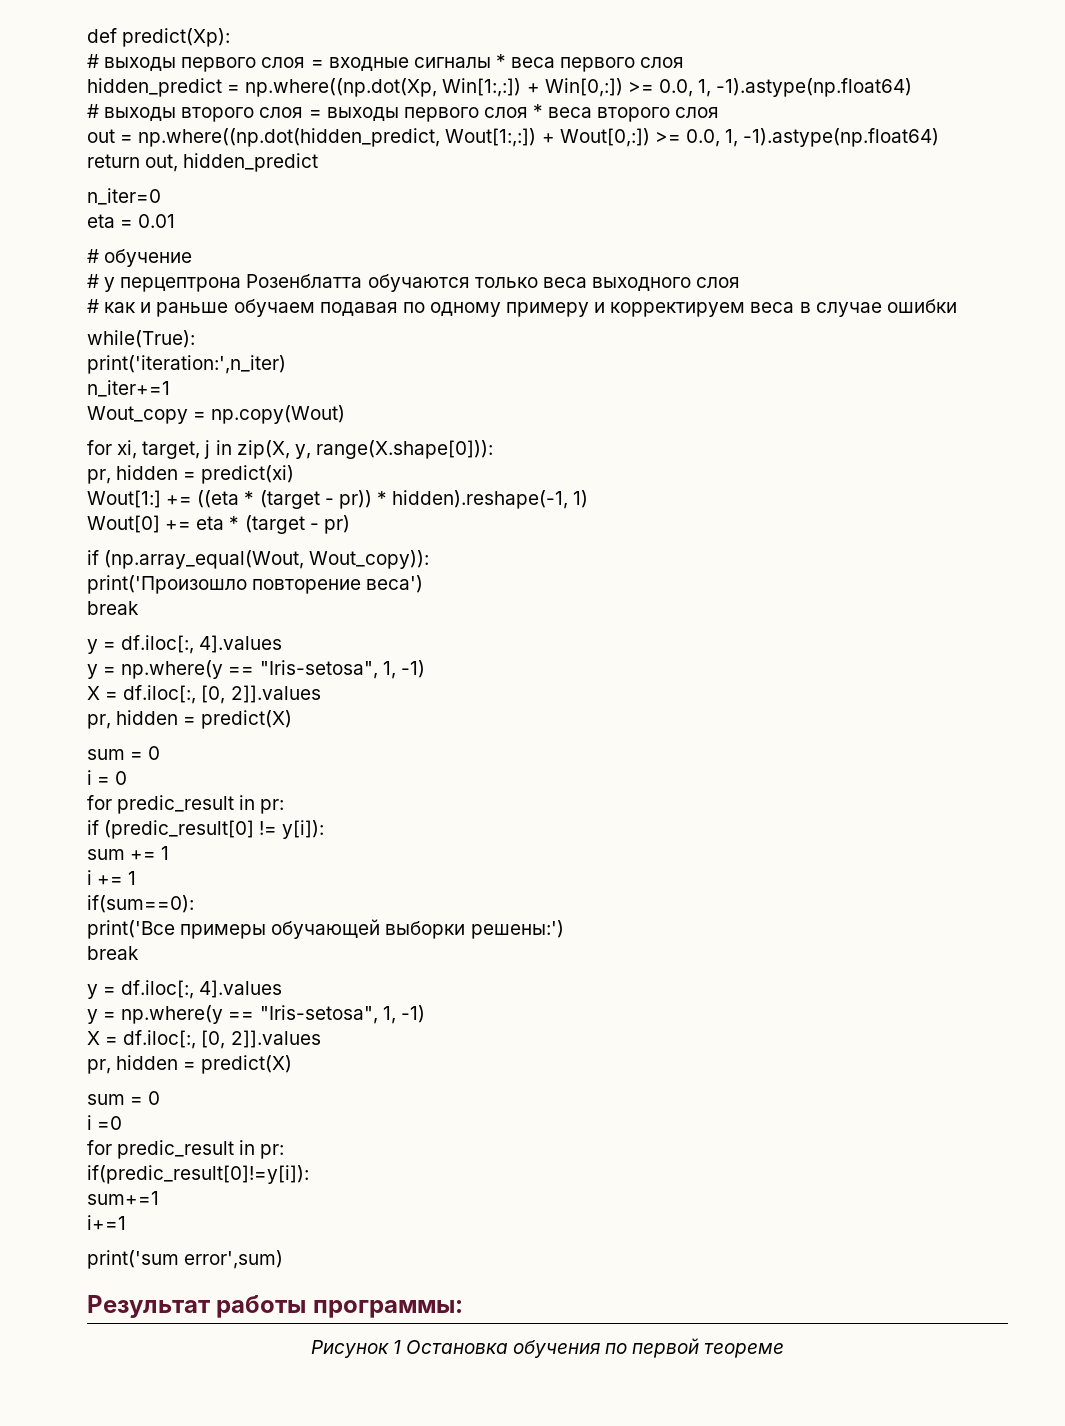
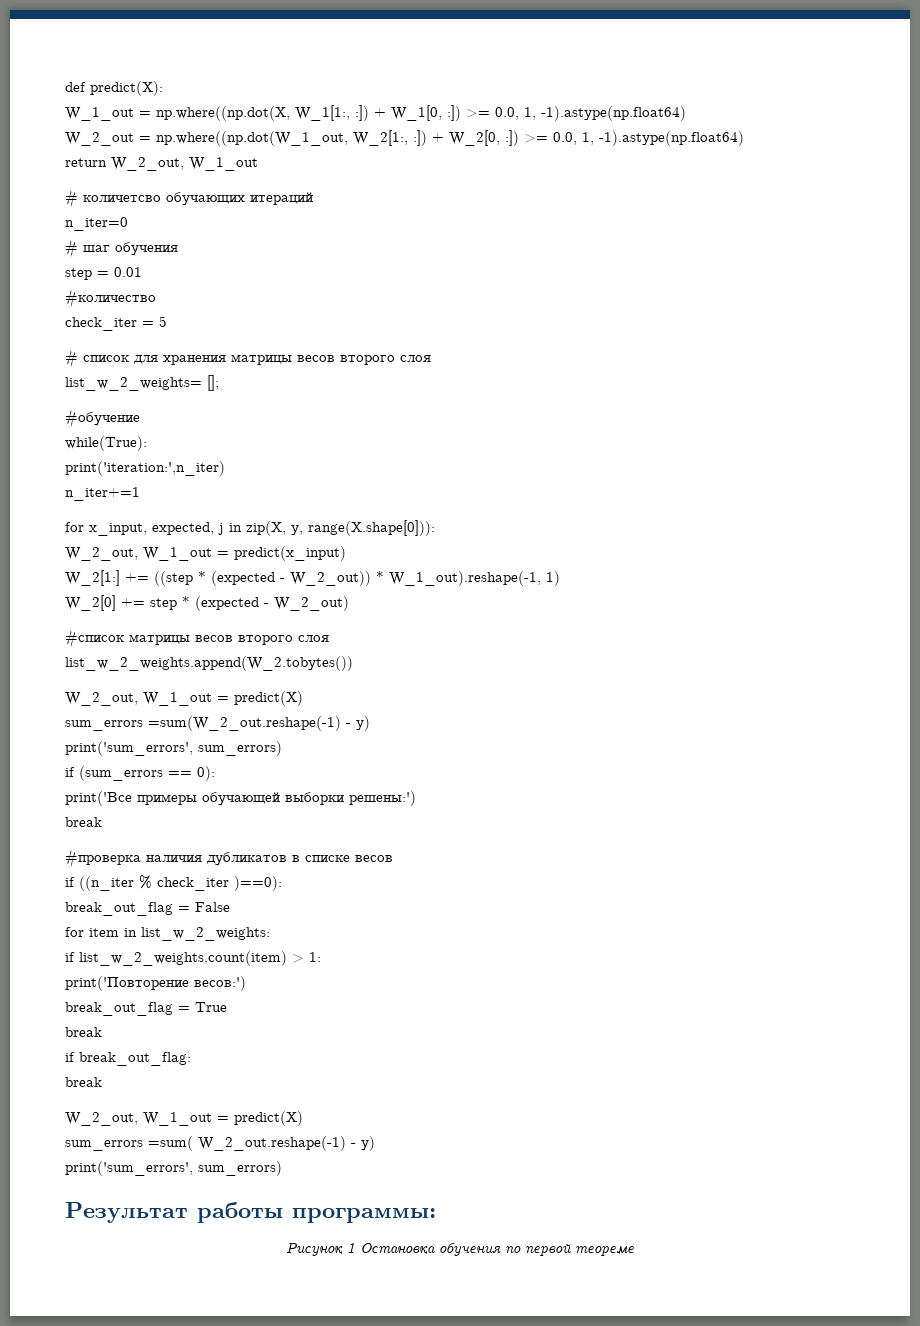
[122,28,231,47] [87,54,685,72] [87,78,913,97] [87,104,720,122] [87,128,650,147] predict(Xp): // # выходы первого слоя = входные сигналы * веса первого слоя // hidden_predict = np.where((np.dot(Xp, Win[1:,:]) + Win[0,:]) >= 0.0, 1, -1).astype(np.float64) // # выходы второго слоя = выходы первого слоя * веса второго слоя // out = np.where((np.dot(hidden_predict, Wout[1:,:]) + Wout[0,:]) -> [90,81,163,96] [65,105,686,121] [65,130,519,146] predict(X): // W_1_out = np.where((np.dot(X, W_1[1:, :]) + W_1[0, :]) >= 0.0, 1, -1).astype(np.float64) // W_2_out = np.where((np.dot(W_1_out, W_2[1:, :]) + W_2[0, :])
[145,153,319,172] [87,188,161,205] [87,214,176,228] [87,249,193,267] [87,274,741,292] [87,299,957,317] out, hidden_predict // n_iter=0 // eta = 0.01 // # обучение // # у перцептрона Розенблатта обучаются только веса выходного слоя // # как и раньше обучаем подавая по одному примеру и корректируем веса в случае ошибки -> [111,157,258,171] [65,189,313,208] [65,217,128,231] [65,239,178,258] [65,267,142,280] [65,289,156,308] [65,316,167,331] [65,349,431,368] [65,375,219,391] [65,409,140,428] W_2_out, W_1_out // # количетсво обучающих итераций // n_iter=0 // # шаг обучения // step = 0.01 // #количество // check_iter = 5 // # список для хранения матрицы весов второго слоя // list_w_2_weights= []; // #обучение
[87,405,346,424] [87,440,201,459] // Wout_copy = np.copy(Wout) // for xi, target, -> [65,522,214,536] // for x_input, expected,
[87,465,295,484] [87,490,589,509] [87,515,350,534] [87,550,430,569] [87,575,424,594] [87,601,139,615] [87,635,283,654] [87,660,425,679] [87,685,321,704] [87,710,293,729] [87,746,161,760] [87,770,128,785] [87,795,285,814] [87,820,325,839] [87,846,170,860] [87,870,137,885] [87,895,194,913] pr, hidden = predict(xi) // Wout[1:] += ((eta * (target - pr)) * hidden).reshape(-1, 1) // Wout[0] += eta * (target - pr) // if (np.array_equal(Wout, Wout_copy)): // print('Произошло повторение веса') // break // y = df.iloc[:, 4].values // y = np.where(y == "Iris-setosa", 1, -1) // X = df.iloc[:, [0, 2]].values // pr, hidden = predict(X) // sum = 0 // i = 0 // for predic_result in pr: // if (predic_result[0] != y[i]): // sum += 1 // i += 1 // if(sum==0): -> [65,546,346,561] [65,570,560,586] [65,595,349,611] [65,629,329,648] [65,656,353,671] [65,691,303,706] [65,716,370,731] [65,741,282,756] [65,766,215,781] W_2_out, W_1_out = predict(x_input) // W_2[1:] += ((step * (expected - W_2_out)) * W_1_out).reshape(-1, 1) // W_2[0] += step * (expected - W_2_out) // #список матрицы весов второго слоя // list_w_2_weights.append(W_2.tobytes()) // W_2_out, W_1_out = predict(X) // sum_errors =sum(W_2_out.reshape(-1) - y) // print('sum_errors', sum_errors) // if (sum_errors == 0):
[87,980,283,999] [87,1005,425,1024] [87,1030,321,1049] [87,1055,293,1074] [87,1091,161,1105] [87,1115,123,1130] [87,1140,285,1159] [87,1165,309,1184] [87,1191,159,1205] [87,1215,126,1230] [87,1250,284,1269] y = df.iloc[:, 4].values // y = np.where(y == "Iris-setosa", 1, -1) // X = df.iloc[:, [0, 2]].values // pr, hidden = predict(X) // sum = 0 // i =0 // for predic_result in pr: // if(predic_result[0]!=y[i]): // sum+=1 // i+=1 // print('sum error',sum) -> [65,849,393,868] [65,875,282,891] [65,902,230,916] [65,927,270,941] [65,951,321,966] [65,976,246,991] [65,1002,227,1016] [65,1027,102,1037] [65,1052,191,1066] [65,1077,102,1087] [65,1111,303,1126] [65,1136,375,1151] [65,1161,282,1176] #проверка наличия дубликатов в списке весов // if ((n_iter % check_iter )==0): // break_out_flag = False // for item in list_w_2_weights: // if list_w_2_weights.count(item) > 1: // print('Повторение весов:') // break_out_flag = True // break // if break_out_flag: // break // W_2_out, W_1_out = predict(X) // sum_errors =sum( W_2_out.reshape(-1) - y) // print('sum_errors', sum_errors)

